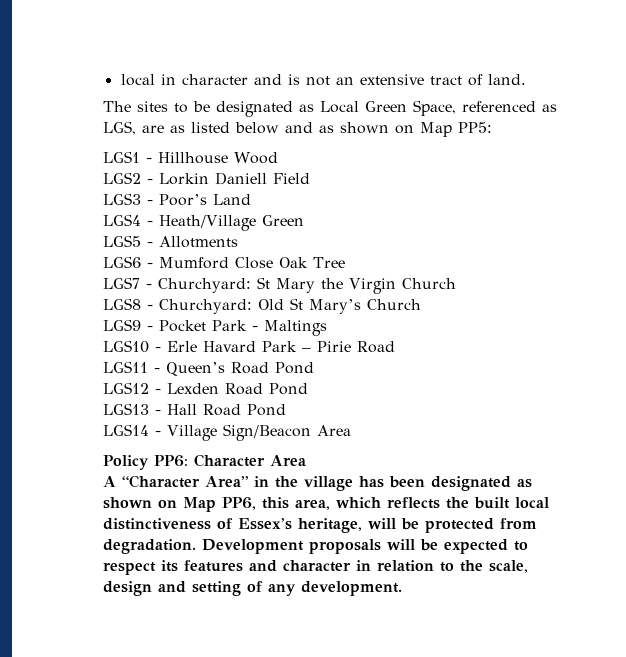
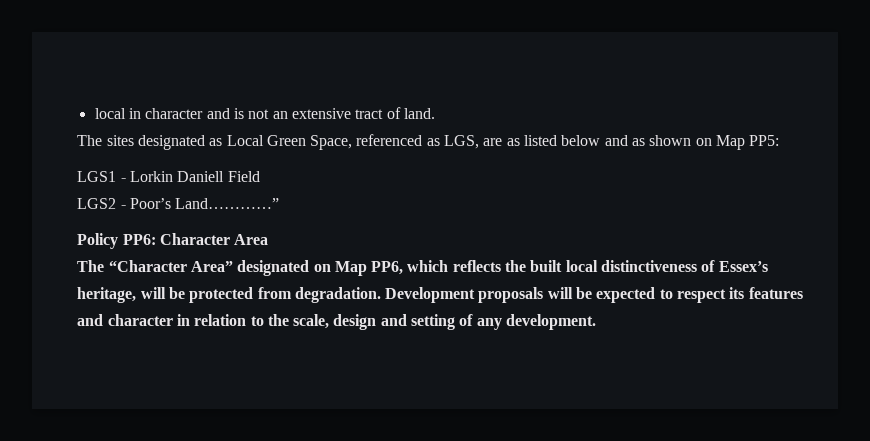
[174,101,211,113] to be -> (134, 140) none
[158,152,279,164] [103,172,154,184] Hillhouse Wood // LGS2 - -> (126, 180) none
[103,193,142,205] LGS3 -> [77,198,117,209] LGS2
[213,194,252,205] [103,214,305,231] [103,235,239,248] [103,256,346,269] [103,277,457,294] [103,298,422,314] [103,319,328,336] [103,340,396,353] [103,361,315,376] [103,382,309,395] [103,403,287,416] [103,424,352,441] Land // LGS4 - Heath/Village Green // LGS5 - Allotments // LGS6 - Mumford Close Oak Tree // LGS7 - Churchyard: St Mary the Virgin Church // LGS8 - Churchyard: Old St Mary’s Church // LGS9 - Pocket Park - Maltings // LGS10 - Erle Havard Park – Pirie Road // LGS11 - Queen’s Road Pond // LGS12 - Lexden Road Pond // LGS13 - Hall Road Pond // LGS14 - Village Sign/Beacon Area -> [175,198,280,209] Land…………”
[103,476,117,487] A -> [77,260,105,272] The
[254,476,533,491] [103,497,153,509] in the village has been designated as shown -> [237,260,310,276] designated
[262,497,331,510] this area, -> (404, 268) none

